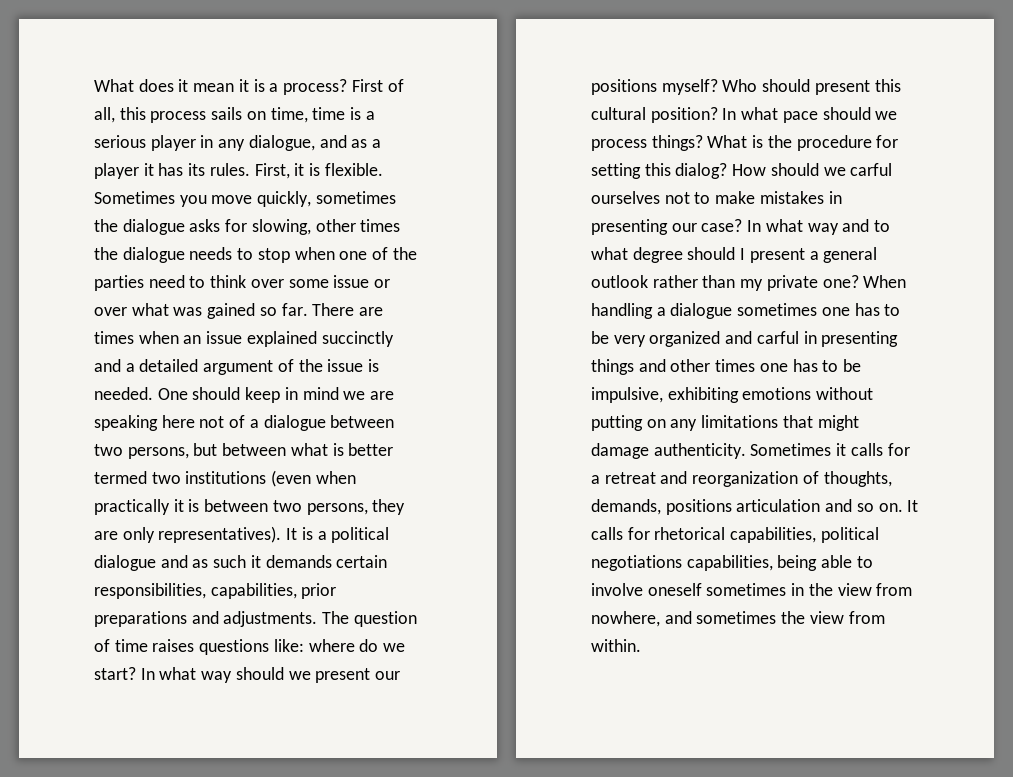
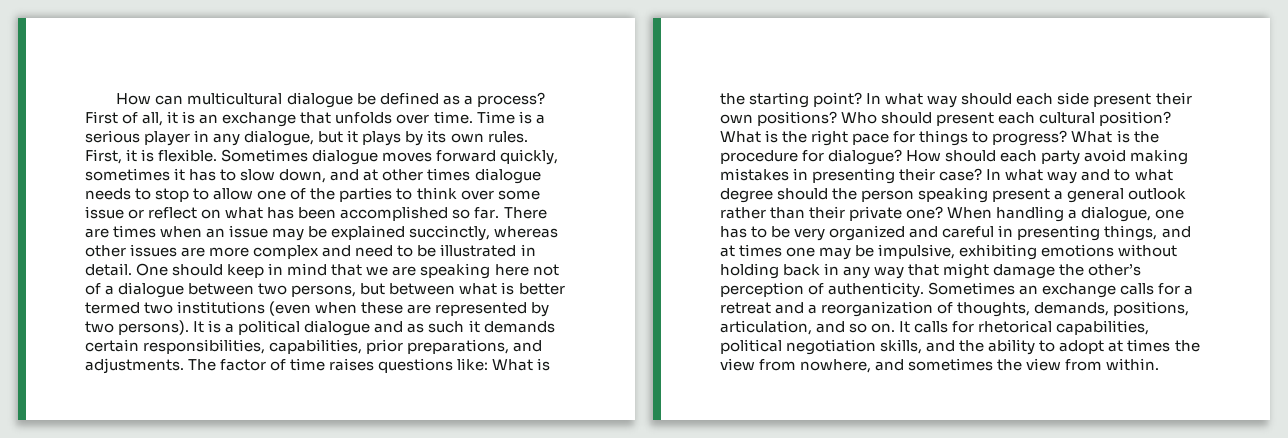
[94,79,265,92] What does it mean it is -> [116,92,460,108] How can multicultural dialogue be defined as
[119,107,346,123] this process sails on time, time -> [167,111,515,127] it is an exchange that unfolds over time. Time
[319,135,382,148] [94,163,206,179] and as a player it has its -> [318,130,484,146] but it plays by its own
[179,191,396,207] [94,219,401,235] [94,247,118,260] you move quickly, sometimes the dialogue asks for slowing, other times the -> [312,149,559,165] [85,168,471,183] dialogue moves forward quickly, sometimes it has to slow down, and at other times
[294,247,335,260] when -> [193,188,254,200] to allow
[148,275,185,288] need -> (393, 194) none
[94,303,256,319] over what was gained -> [148,206,449,221] reflect on what has been accomplished
[246,331,394,347] [94,359,380,375] [94,387,153,400] explained succinctly and a detailed argument of the issue is needed. -> [272,225,559,241] [85,244,536,259] [85,263,132,276] may be explained succinctly, whereas other issues are more complex and need to be illustrated in detail.
(339, 393) none -> [331,264,363,276] that
[94,499,406,515] [94,526,282,543] practically it is between two persons, they are only representatives). -> [361,302,550,317] [85,320,190,335] these are represented by two persons).
[94,611,187,627] preparations -> [407,339,510,354] preparations,
[353,611,417,627] question -> [220,359,267,371] factor
[308,639,406,652] [94,667,401,683] [591,79,718,95] where do we start? In what way should we present our positions myself? -> [492,358,551,371] [720,92,1192,108] [720,111,838,126] What is the starting point? In what way should each side present their own positions?
[874,79,901,92] this -> [998,112,1036,124] each
[722,107,898,123] [591,135,703,151] In what pace should we process things? -> [720,130,1068,146] What is the right pace for things to progress?
[591,163,893,179] [591,191,756,204] setting this dialog? How should we carful ourselves not to make -> [828,149,1189,165] dialogue? How should each party avoid making
[671,223,697,232] our -> [899,168,936,181] their
[740,248,746,260] I -> [832,187,989,203] the person speaking
[740,279,764,291] my -> [809,206,846,219] their
[670,303,818,319] dialogue sometimes -> [1081,206,1152,222] dialogue,
[756,331,899,347] [591,359,839,375] carful in presenting things and other times one has to -> [942,225,1191,241] [720,244,852,260] careful in presenting things, and at times one may
[591,415,859,431] [591,443,847,459] putting on any limitations that might damage authenticity. Sometimes it -> [720,263,1142,279] [720,282,1117,298] holding back in any way that might damage the other’s perception of authenticity. Sometimes an exchange
(688, 477) none -> [808,304,818,314] a
[665,499,821,515] positions articulation -> [1113,301,1190,316] [720,320,812,335] positions, articulation,
[591,555,873,571] [591,583,805,596] negotiations capabilities, being able to involve oneself sometimes in -> [786,339,1171,355] negotiation skills, and the ability to adopt at times

